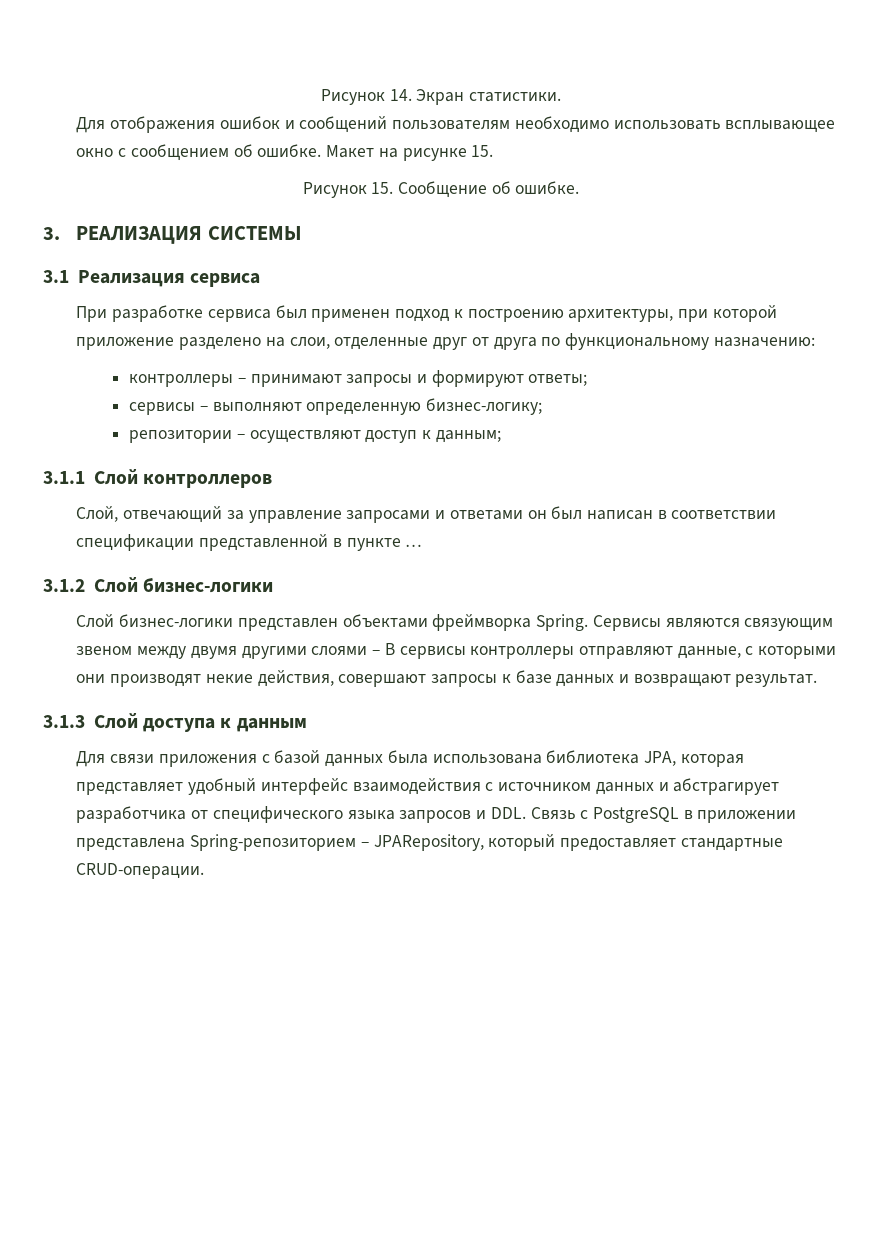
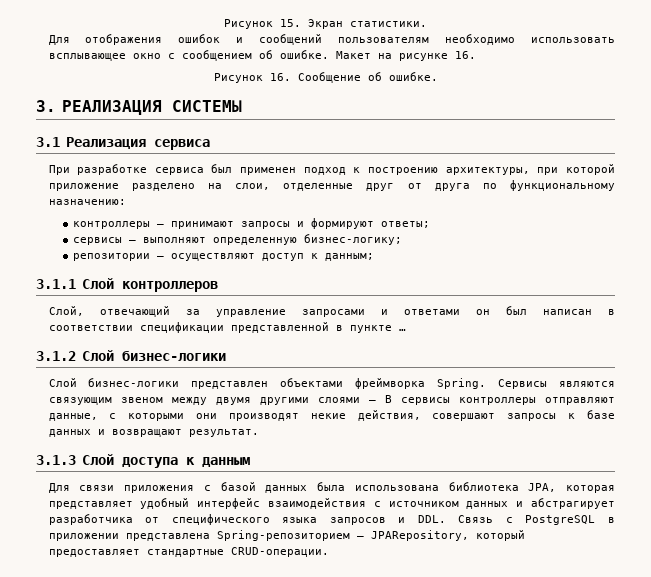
[320,89,412,105] Рисунок 14. -> [224,19,301,29] Рисунок 15.
[471,145,494,157] [302,182,394,198] 15. // Рисунок 15. -> [454,51,476,59] [213,73,291,83] 16. // Рисунок 16.

